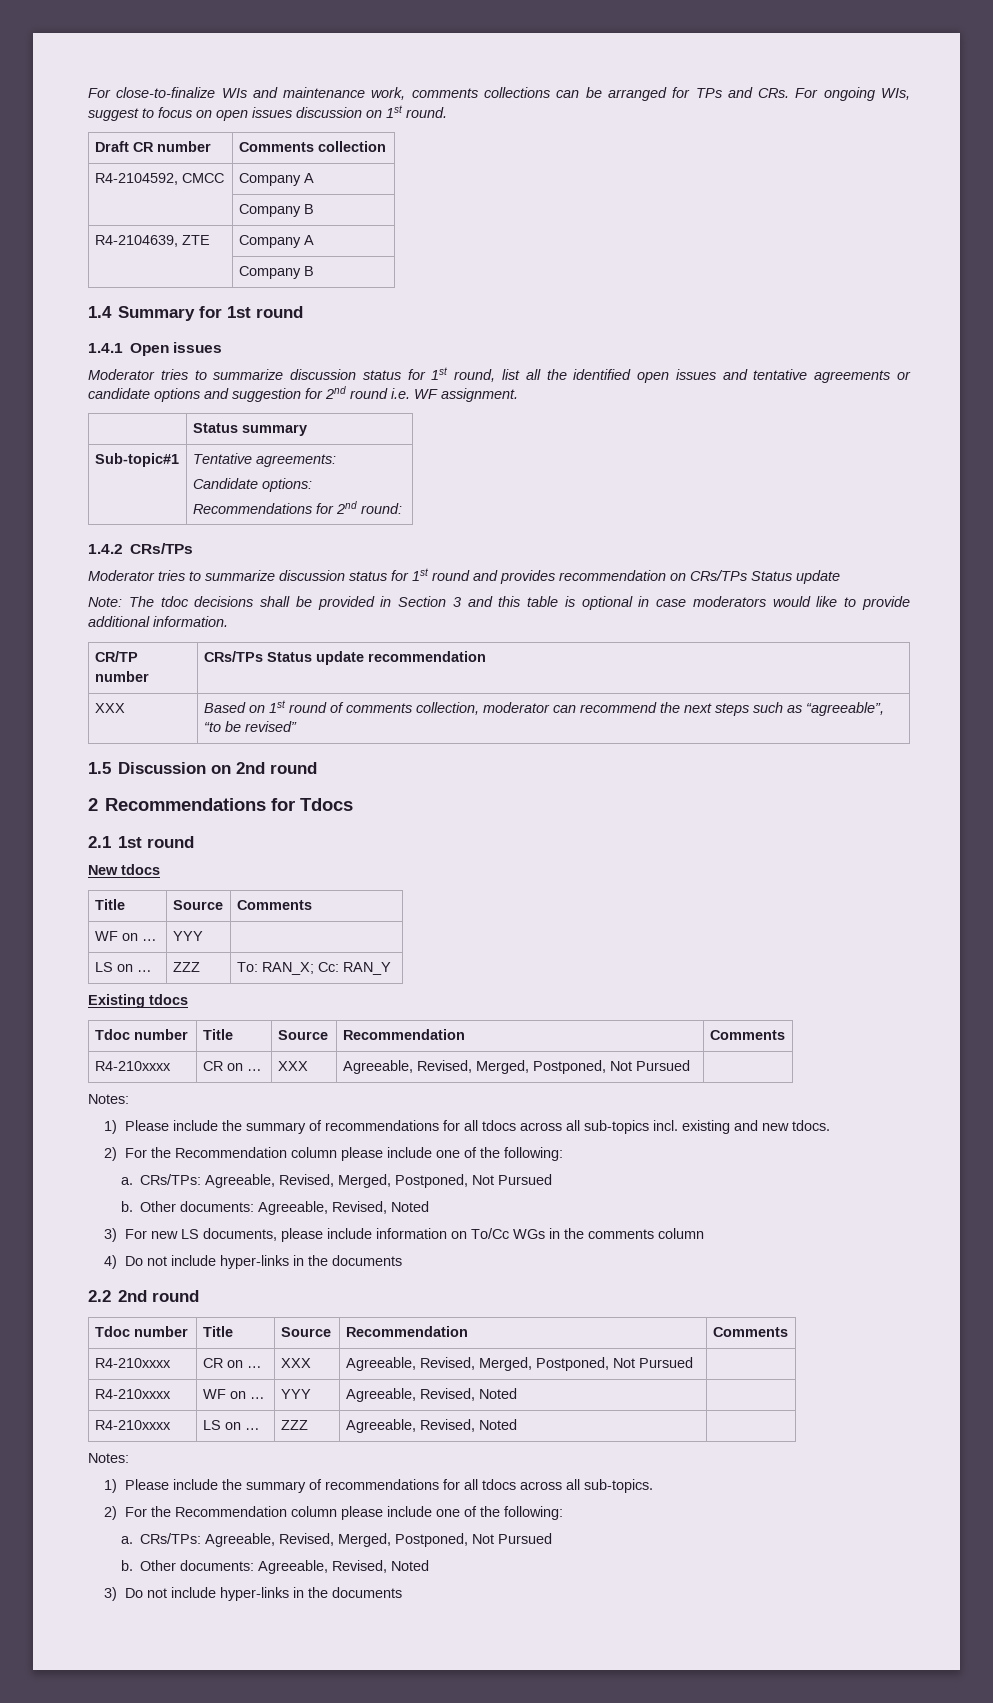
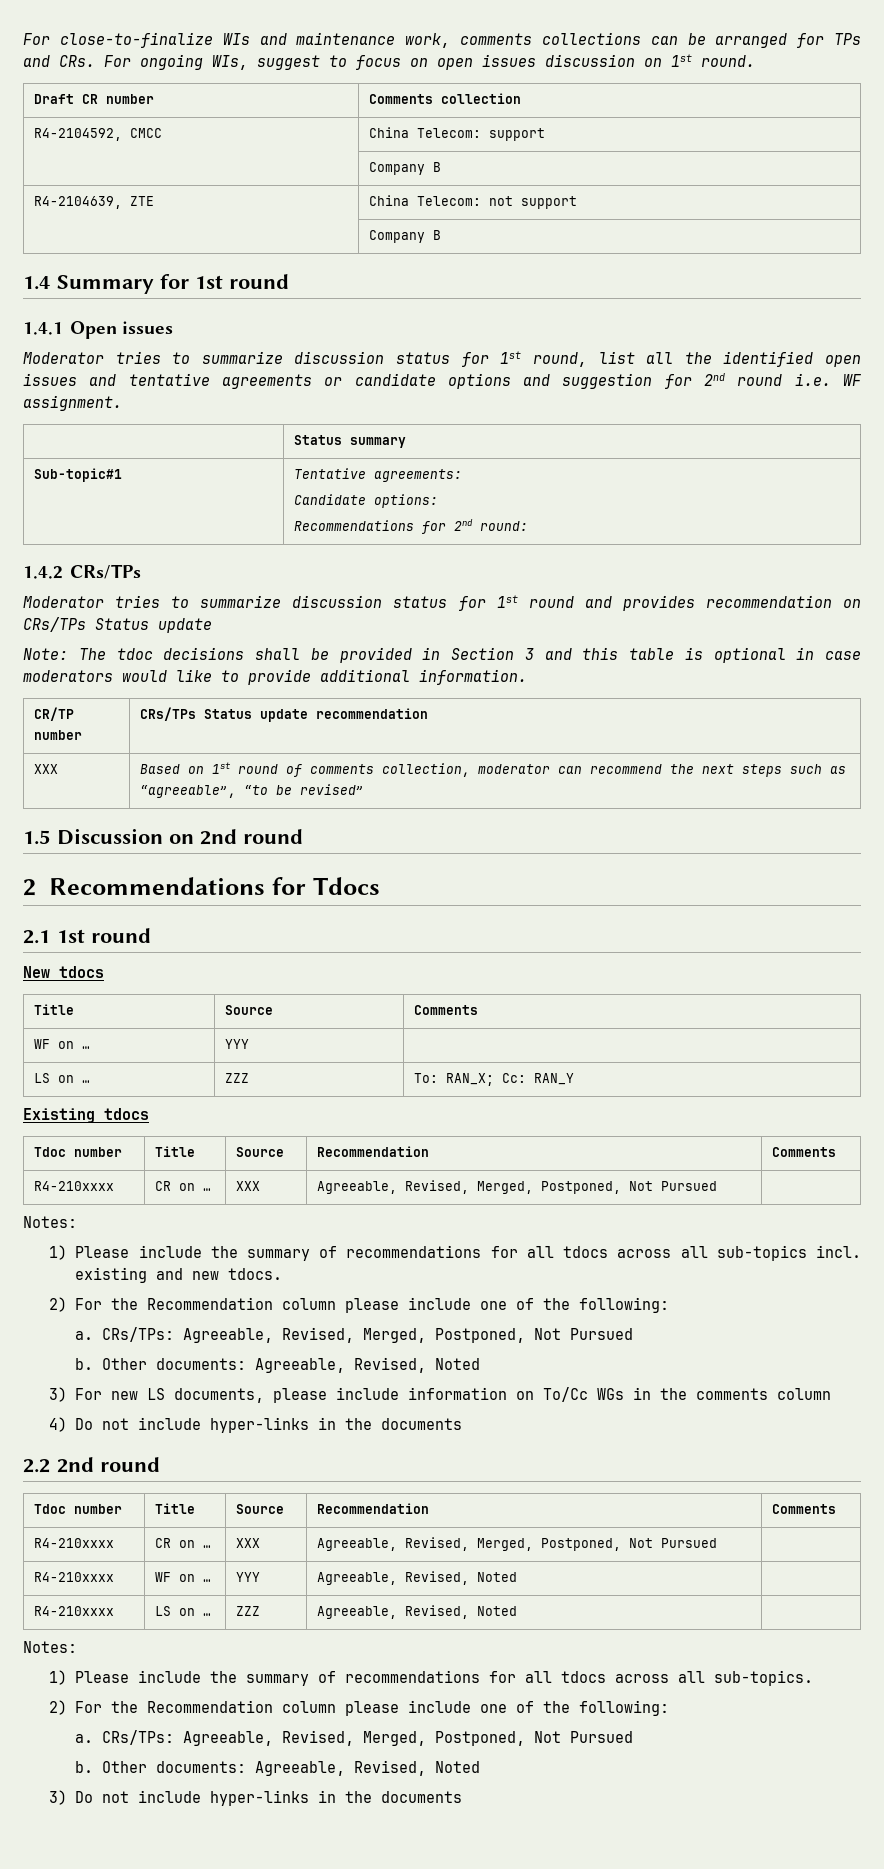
[238,173,314,186] Company A -> [369,127,546,141] China Telecom: support
[238,235,314,248] Company A -> [369,195,578,209] China Telecom: not support

